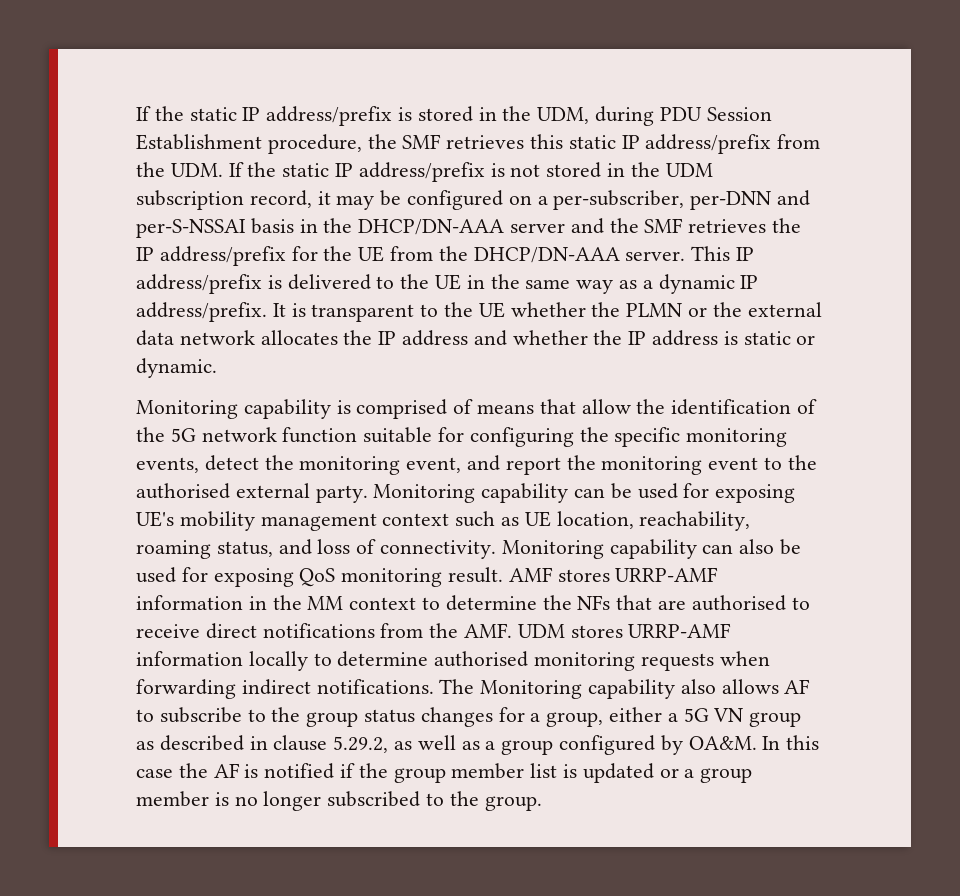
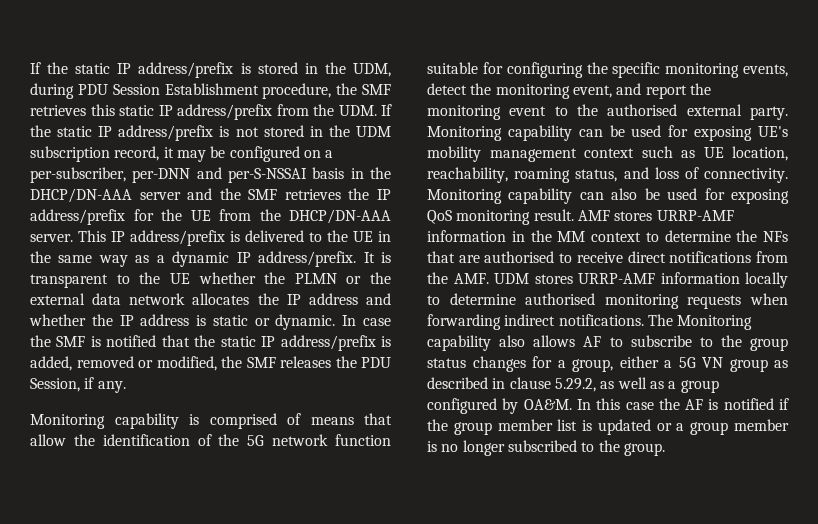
(217, 368) none -> [342,315,391,326] [30,335,392,351] [30,356,391,371] [30,377,126,393] In case the SMF is notified that the static IP address/prefix is added, removed or modified, the SMF releases the PDU Session, if any.

